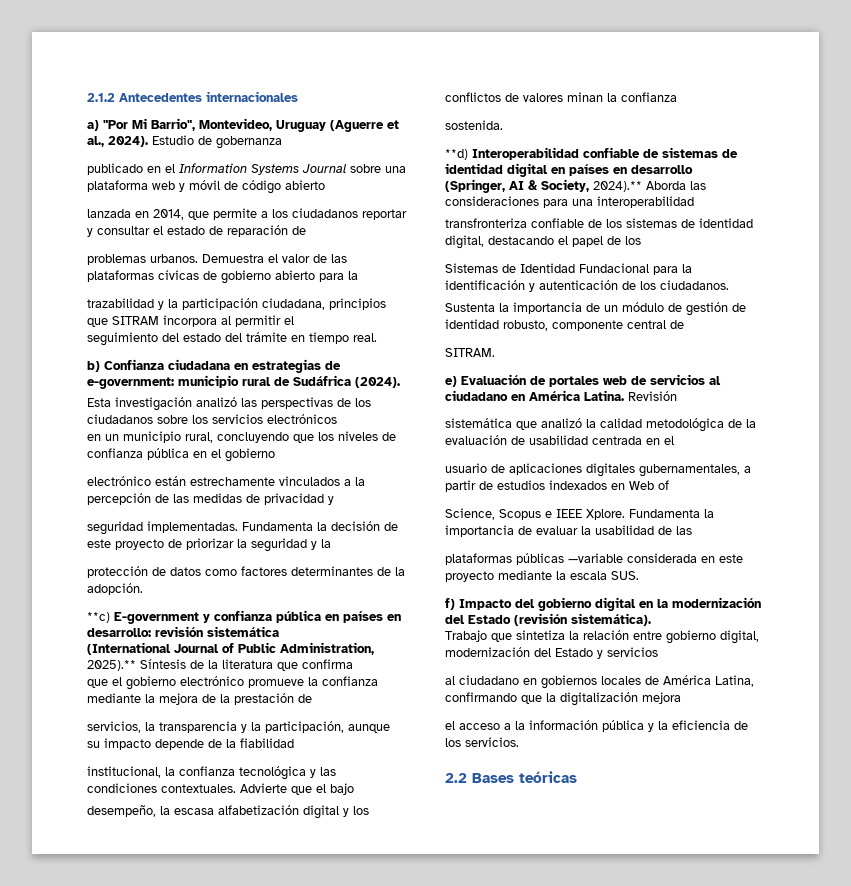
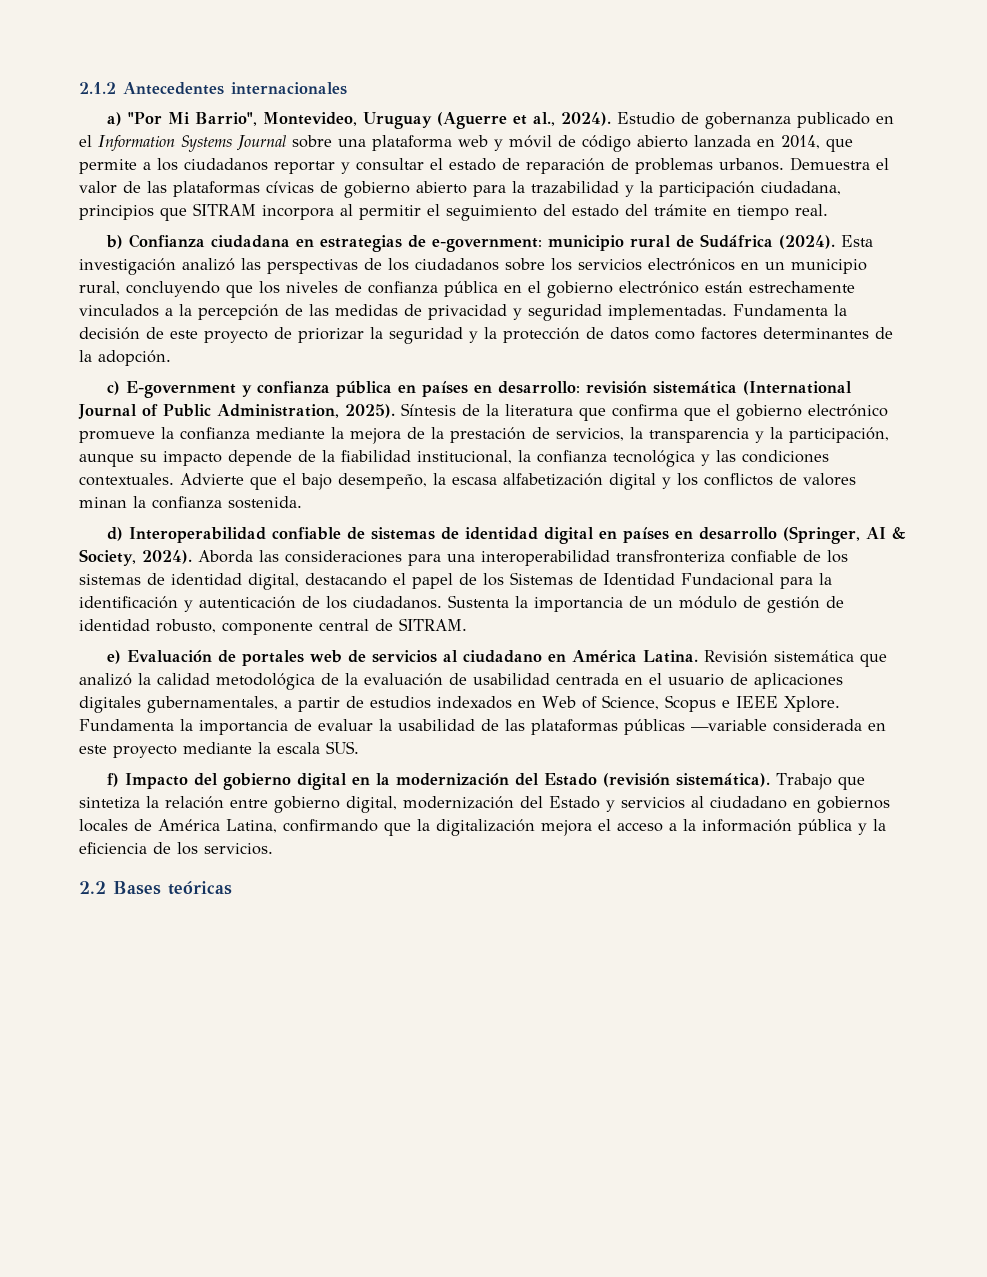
(282, 142) // -> (792, 120) none
(325, 185) // -> (688, 141) none
(306, 230) // -> (629, 164) none
(358, 275) // -> (525, 187) none
(294, 320) // -> (440, 210) none
(400, 382) // -> (836, 242) none
(337, 419) // -> (735, 264) none
(275, 455) // -> (613, 289) none
(334, 500) // -> (522, 314) none
(331, 543) // -> (497, 333) none
[87,612,110,623] **c) -> [107,381,121,395] c)
(279, 631) // -> (738, 387) none
[87,660,136,671] 2025).** -> [345,404,395,418] 2025).
(353, 664) // -> (678, 410) none
(312, 698) // -> (550, 433) none
(294, 743) // -> (411, 456) none
(354, 789) // -> (332, 481) none
(677, 97) // -> (222, 502) none
[445,149,468,160] **d) -> [107,527,124,541] d)
(693, 169) // -> (778, 533) none
[593,181,642,192] 2024).** -> [141,550,192,564] 2024).
(694, 202) // -> (610, 558) none
(641, 240) // -> (504, 579) none
(729, 285) // -> (442, 602) none
(684, 324) // -> (393, 625) none
(677, 396) // -> (769, 656) none
(674, 440) // -> (662, 679) none
(669, 485) // -> (597, 702) none
(692, 530) // -> (525, 725) none
(651, 619) // -> (771, 780) none
(658, 652) // -> (685, 803) none
(681, 698) // -> (592, 828) none

